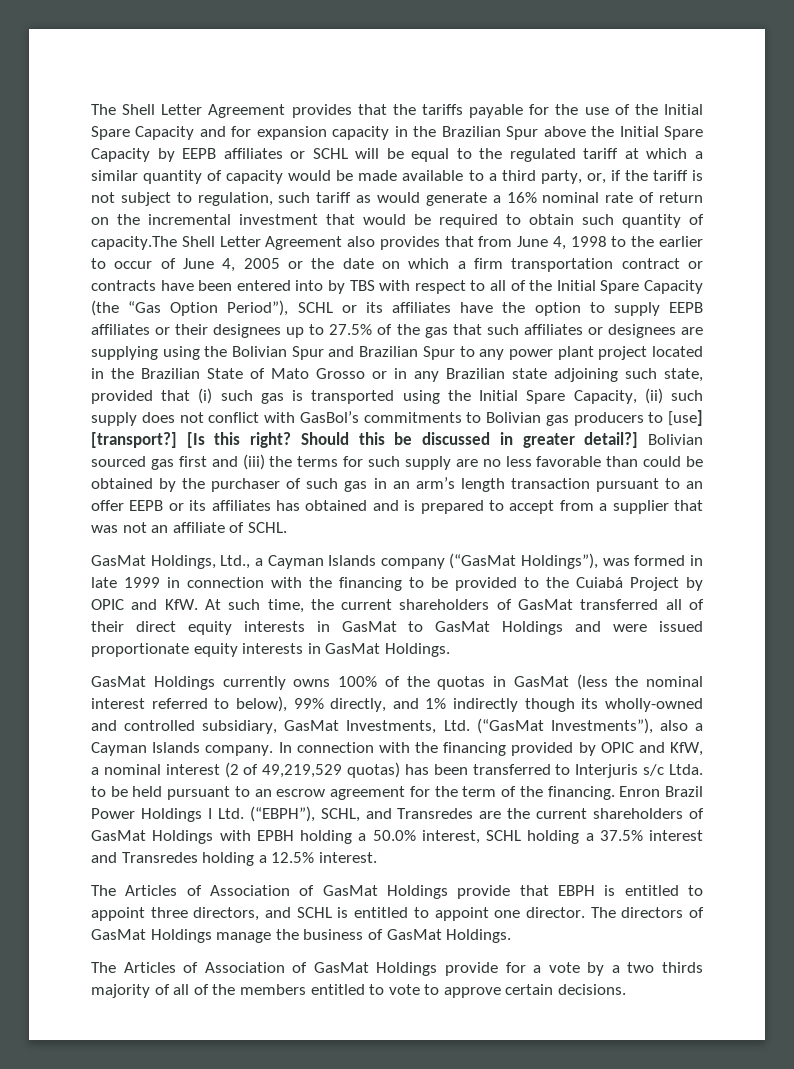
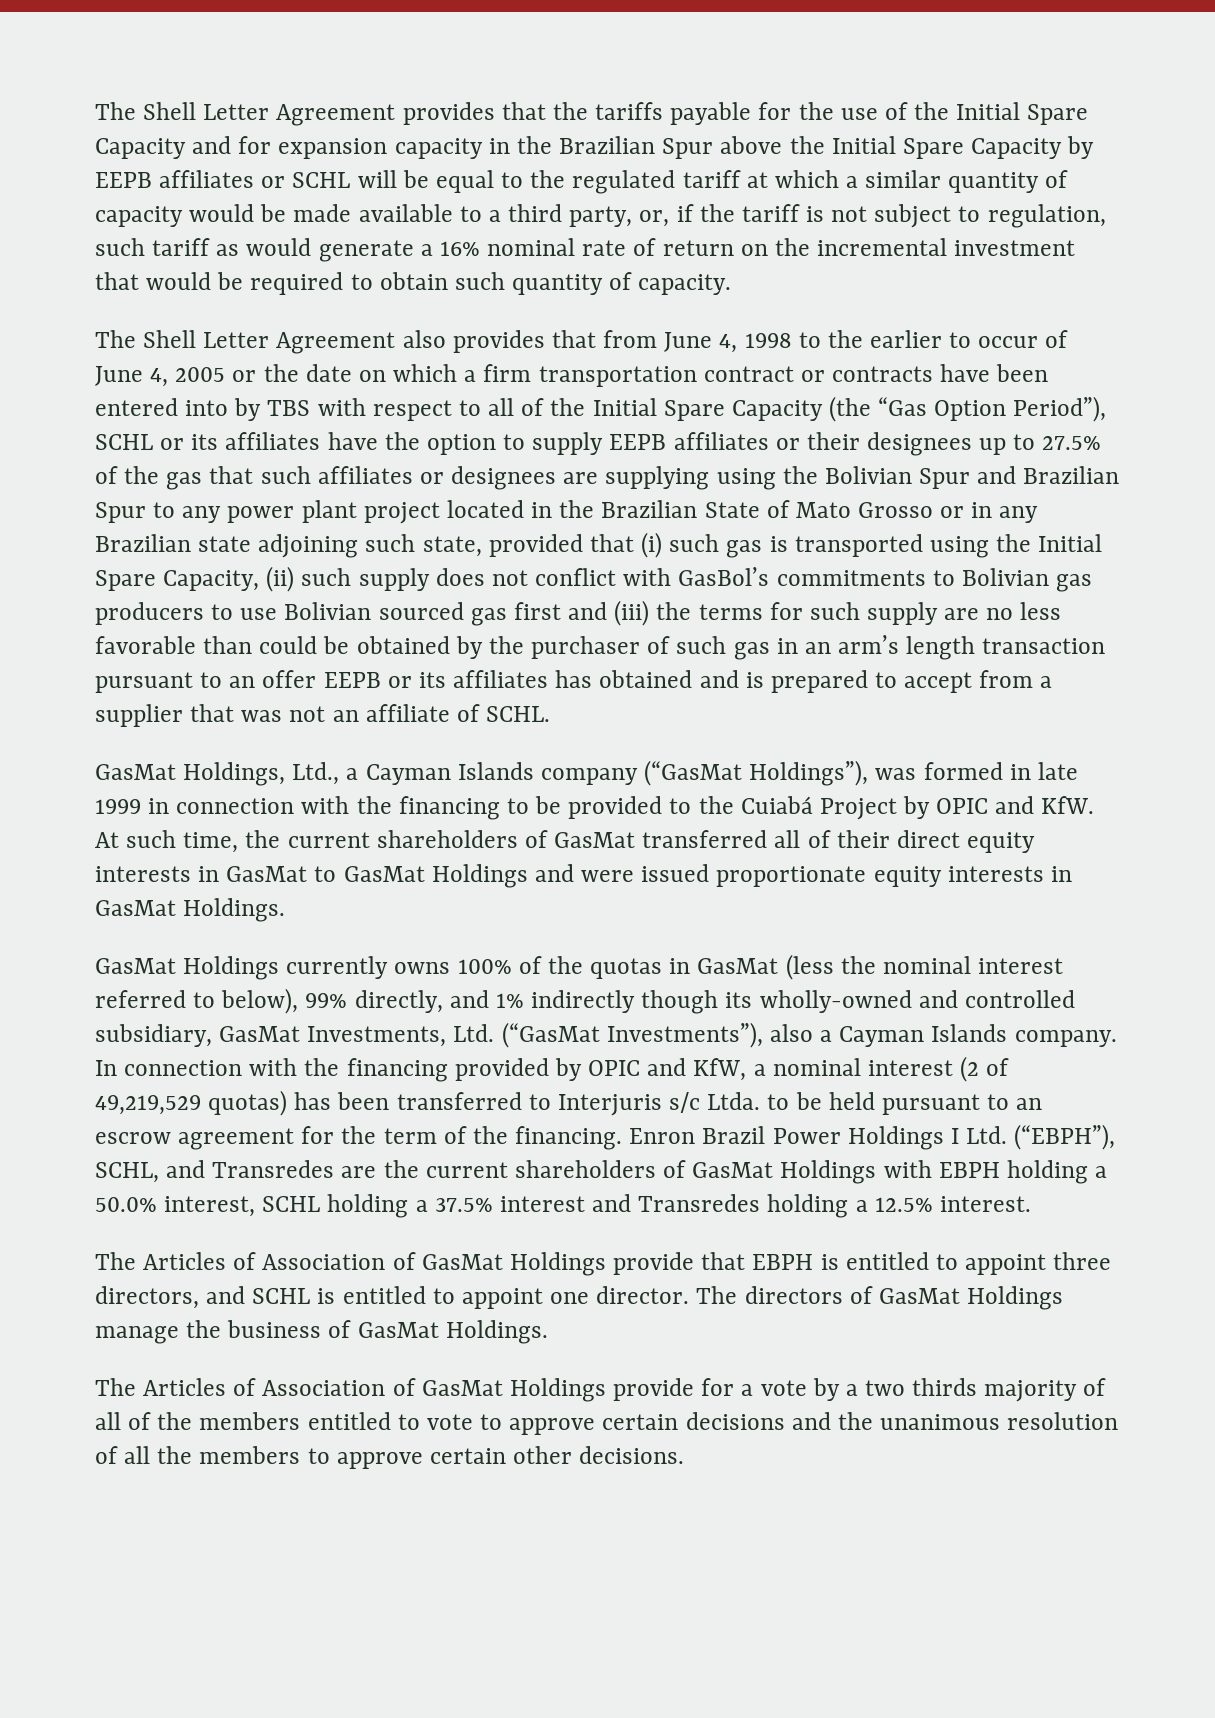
[91,236,177,250] capacity.The -> [638,274,732,295] [95,330,136,348] capacity. // The
[668,410,703,426] [91,432,639,448] [use] [transport?] [Is this right? Should this be discussed in greater detail?] -> [240,608,278,620] use
[256,830,294,841] EPBH -> [938,1162,1000,1178] EBPH
(554, 989) none -> [685,1412,1119,1430] [95,1446,573,1469] decisions and the unanimous resolution of all the members to approve certain other

